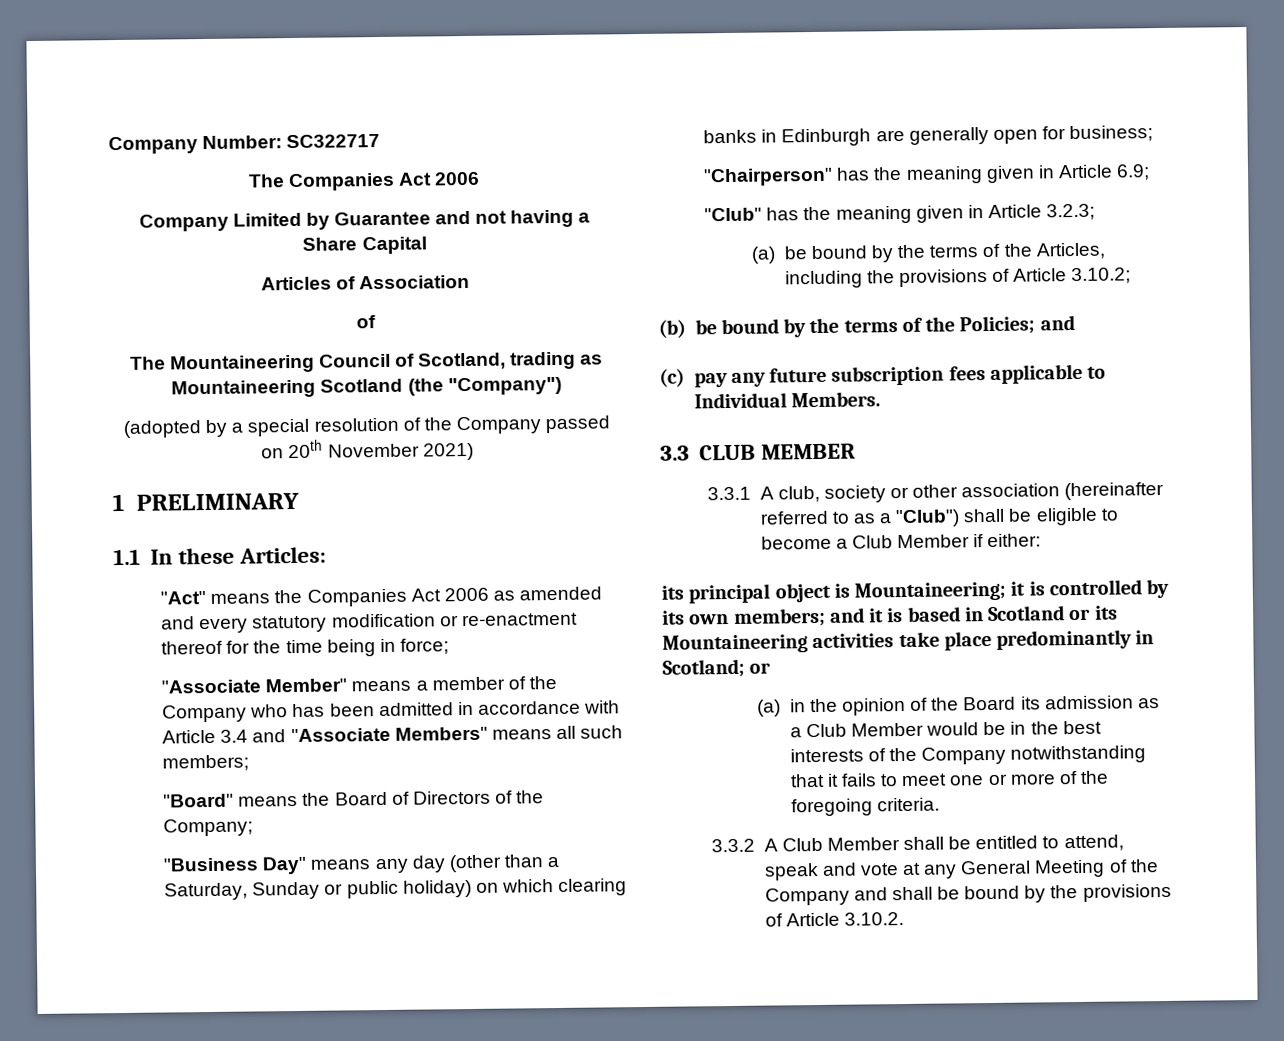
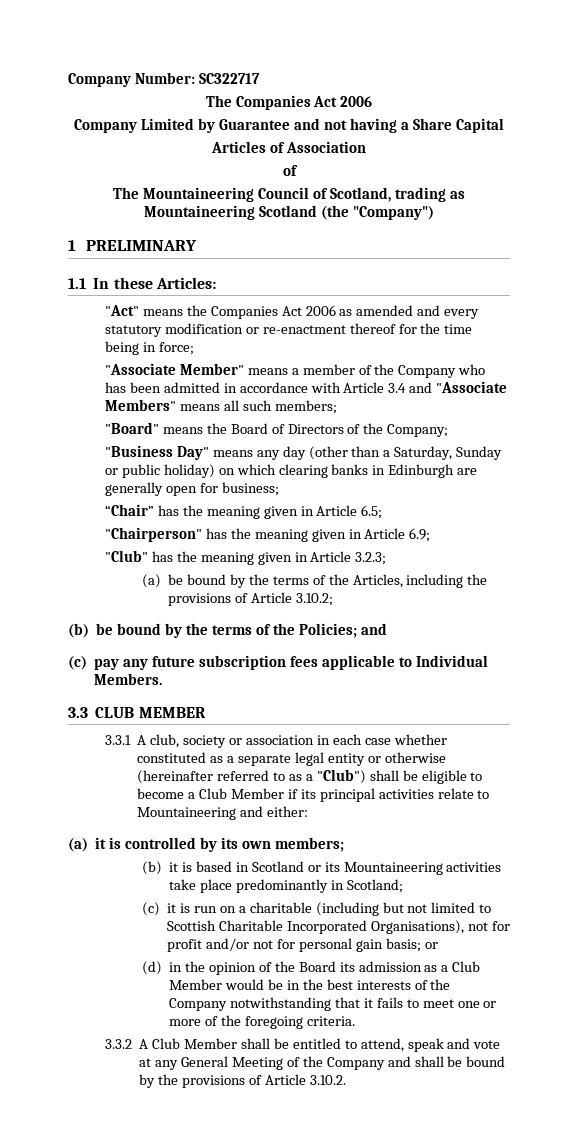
[122,415,611,438] [261,439,474,461] // (adopted by a special resolution of the Company passed on 20th November 2021) -> (434, 213) none
(1154, 134) none -> [104,504,383,519] // “Chair” has the meaning given in Article 6.5;
[912,483,1061,498] other association -> [245,734,447,745] [137,752,446,766] association in each case whether constituted as a separate legal entity or otherwise
[987,533,1042,548] [661,581,1007,604] either: // its principal object is Mountaineering; -> [300,788,490,802] [137,806,309,820] [68,838,88,852] its principal activities relate to Mountaineering and either: // (a)
[829,607,865,623] and -> [141,861,162,875] // (b)
(745, 668) none -> [141,902,492,916] [167,920,510,934] [167,938,421,952] // (c) it is run on a charitable (including but not limited to Scottish Charitable Incorporated Organisations), not for profit and/or not for personal gain basis;
[757,699,782,717] (a) -> [141,961,162,975] (d)

